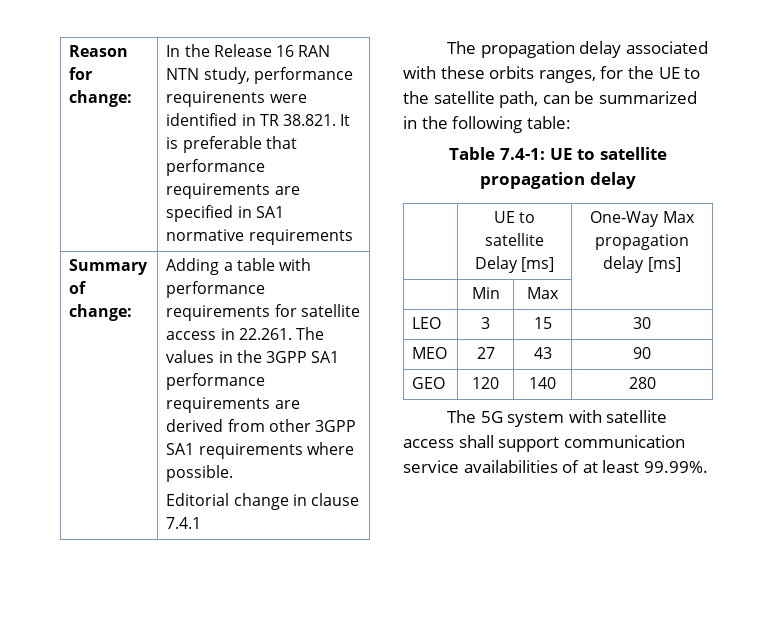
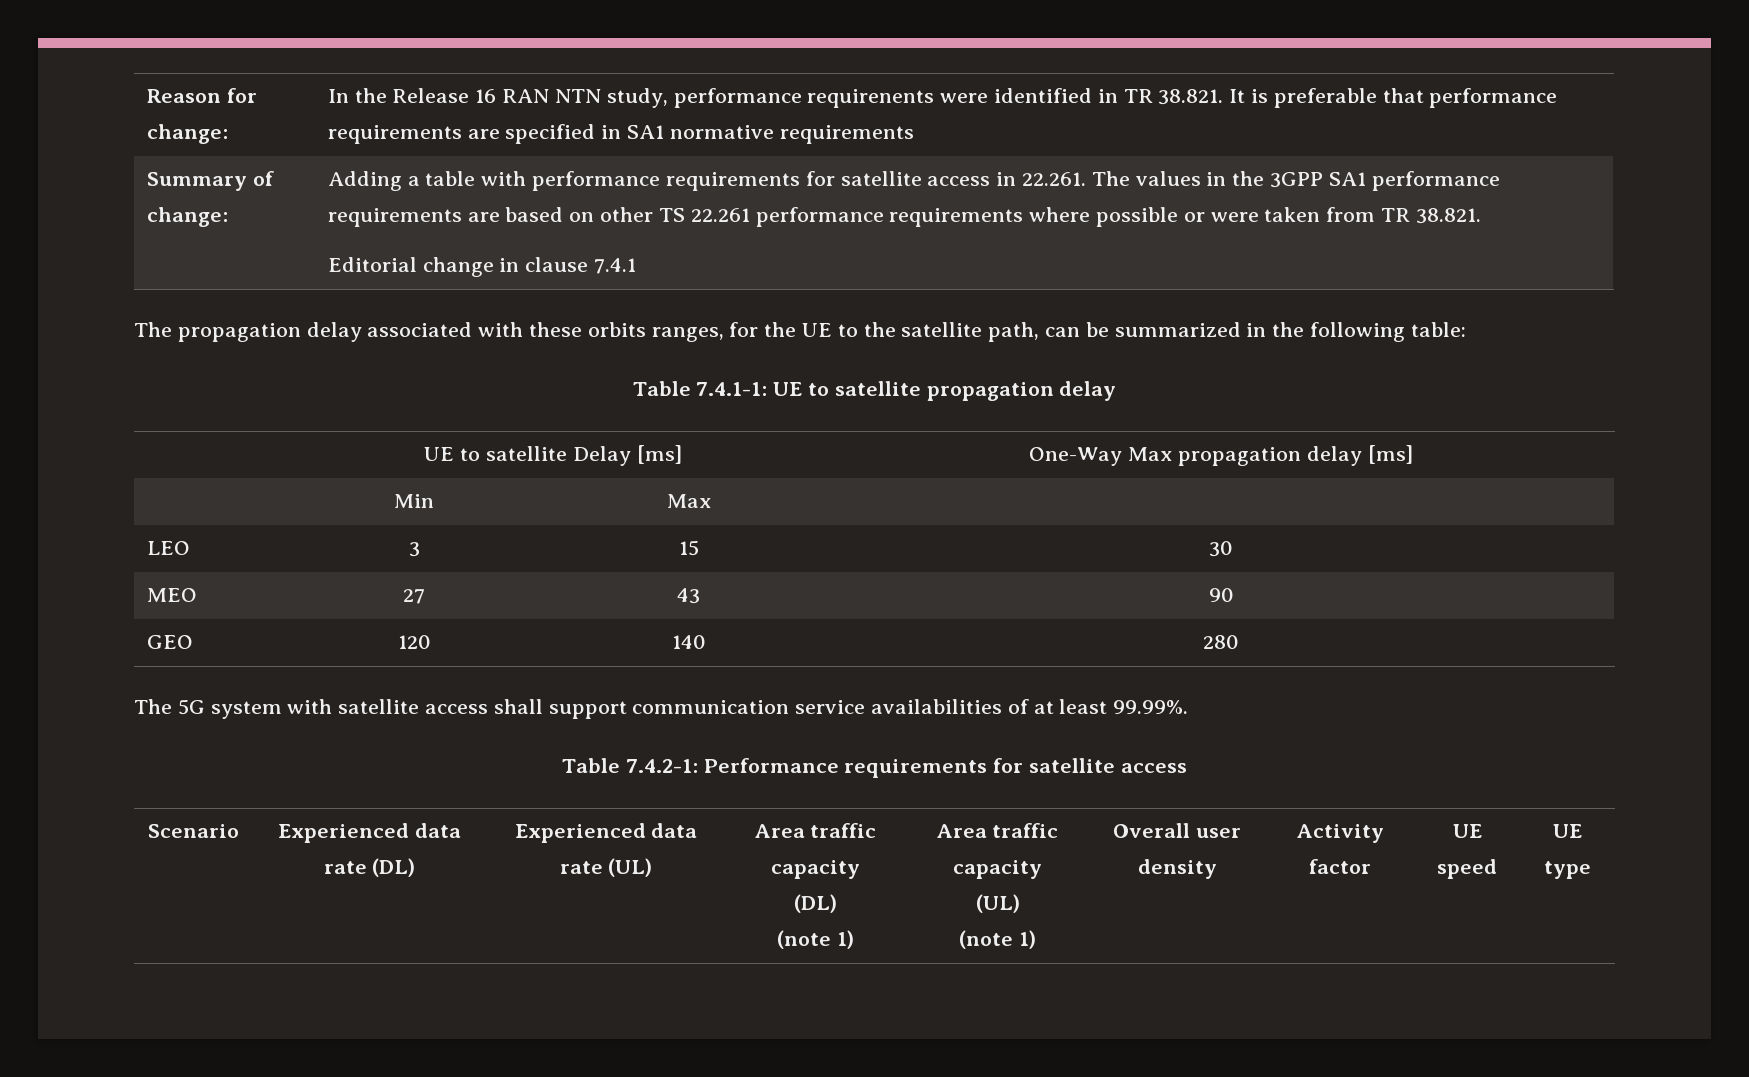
[166,419,356,432] [166,442,354,459] [166,465,234,482] derived from other 3GPP SA1 requirements where possible. -> [505,207,1481,227] based on other TS 22.261 performance requirements where possible or were taken from TR 38.821.
[499,148,545,160] 7.4-1: -> [696,382,768,396] 7.4.1-1:
(708, 467) none -> [562,758,1187,778] [147,824,239,838] [278,823,461,843] [323,858,416,877] [514,823,698,843] [559,858,653,877] [754,823,877,838] [771,860,860,879] [794,894,837,913] [777,930,854,949] [936,823,1059,838] [953,860,1042,879] [975,894,1020,913] [959,930,1036,949] [1113,823,1241,838] [1137,859,1217,879] [1296,824,1384,843] [1309,859,1371,874] [1452,824,1482,838] [1437,859,1497,879] [1552,824,1582,838] [1543,861,1591,879] // Table 7.4.2-1: Performance requirements for satellite access // Scenario | Experienced data rate (DL) | Experienced data rate (UL) | Area traffic capacity // (DL) // (note 1) | Area traffic capacity // (UL) // (note 1) | Overall user density | Activity factor | UE speed | UE type

